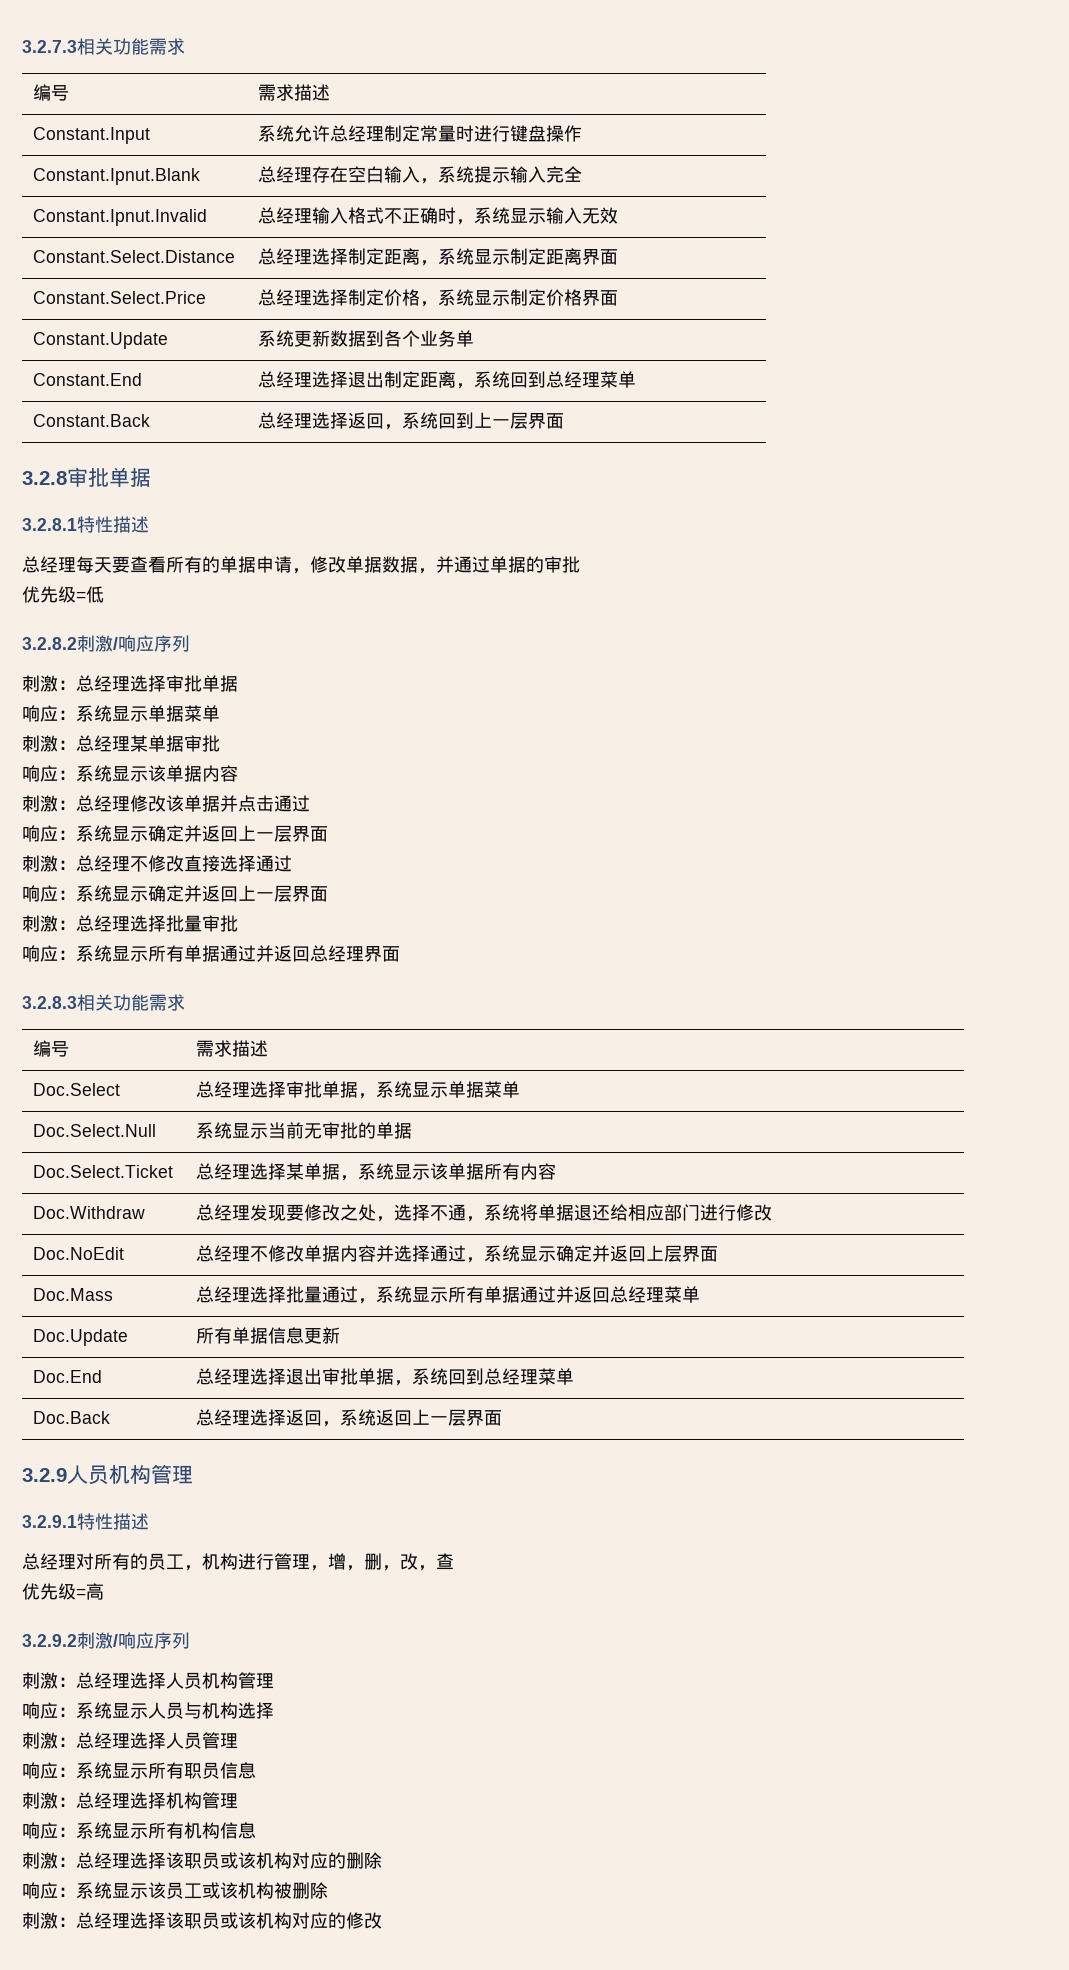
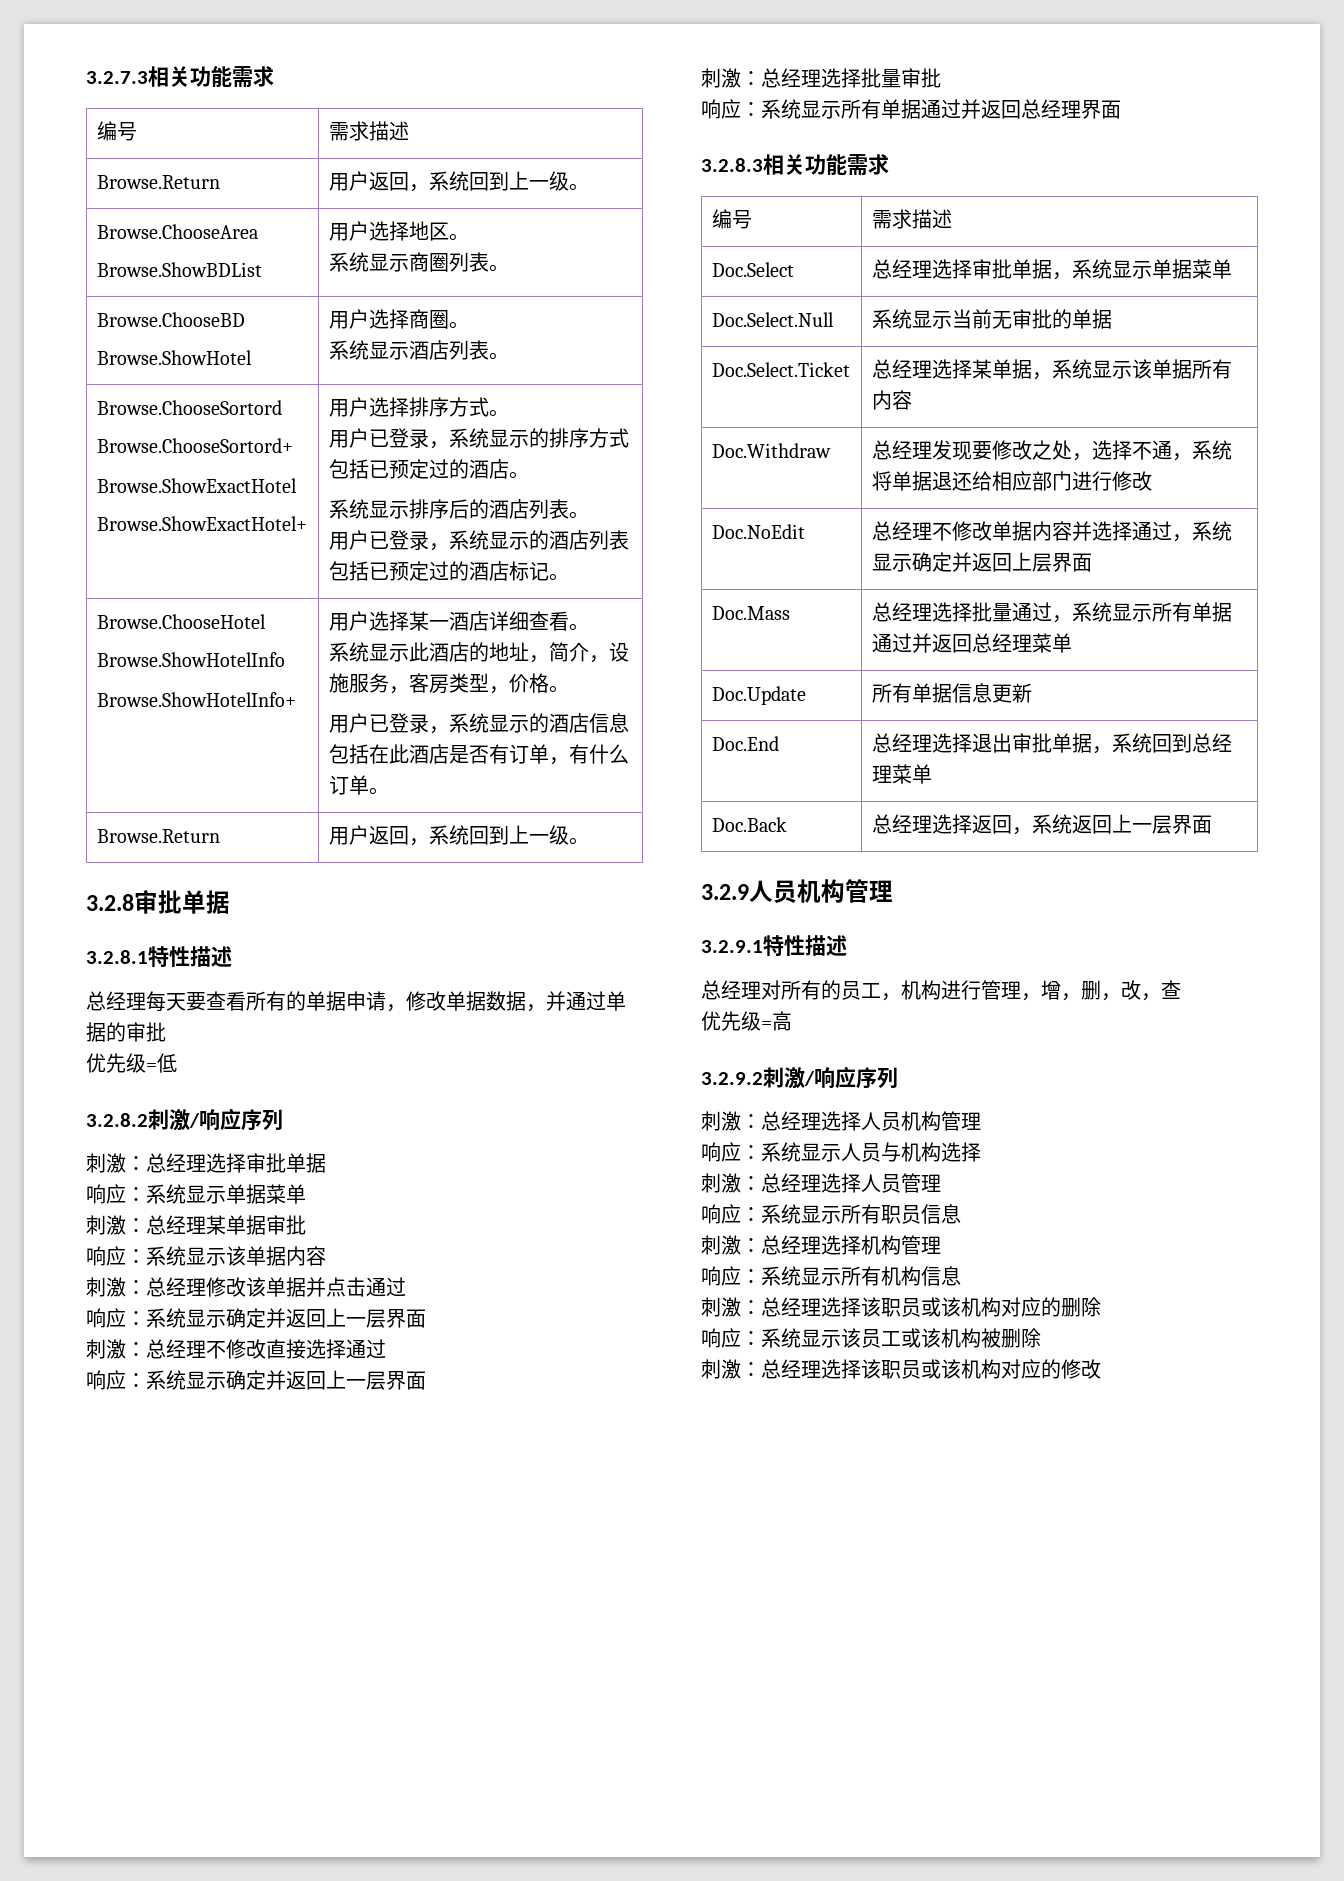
[33,127,151,144] [258,125,583,142] [33,168,201,185] [258,166,583,184] [33,209,208,226] [258,207,619,225] [33,250,236,263] [258,248,619,266] [33,291,207,304] [258,289,619,307] [33,332,169,349] [258,330,475,347] [33,373,143,386] [258,371,637,389] [33,414,151,427] [258,412,565,430] Constant.Input | 系统允许总经理制定常量时进行键盘操作 // Constant.Ipnut.Blank | 总经理存在空白输入，系统提示输入完全 // Constant.Ipnut.Invalid | 总经理输入格式不正确时，系统显示输入无效 // Constant.Select.Distance | 总经理选择制定距离，系统显示制定距离界面 // Constant.Select.Price | 总经理选择制定价格，系统显示制定价格界面 // Constant.Update | 系统更新数据到各个业务单 // Constant.End | 总经理选择退出制定距离，系统回到总经理菜单 // Constant.Back | 总经理选择返回，系统回到上一层界面 -> [96,175,220,189] [328,171,589,192] [96,224,258,239] [96,262,262,277] [328,221,469,241] [328,252,509,272] [96,312,245,327] [96,350,252,365] [328,309,469,329] [328,340,509,360] [96,400,282,415] [96,438,293,453] [96,478,297,493] [96,516,307,531] [328,397,509,417] [328,428,629,449] [328,459,529,479] [328,499,589,519] [328,530,629,551] [328,561,569,581] [96,614,266,629] [96,652,285,667] [96,692,296,707] [328,611,589,631] [328,642,629,663] [328,673,569,694] [328,713,629,734] [328,744,629,765] [328,775,389,795] [96,829,220,843] [328,825,589,846] Browse.Return | 用户返回，系统回到上一级。 // Browse.ChooseArea // Browse.ShowBDList | 用户选择地区。 // 系统显示商圈列表。 // Browse.ChooseBD // Browse.ShowHotel | 用户选择商圈。 // 系统显示酒店列表。 // Browse.ChooseSortord // Browse.ChooseSortord+ // Browse.ShowExactHotel // Browse.ShowExactHotel+ | 用户选择排序方式。 // 用户已登录，系统显示的排序方式包括已预定过的酒店。 // 系统显示排序后的酒店列表。 // 用户已登录，系统显示的酒店列表包括已预定过的酒店标记。 // Browse.ChooseHotel // Browse.ShowHotelInfo // Browse.ShowHotelInfo+ | 用户选择某一酒店详细查看。 // 系统显示此酒店的地址，简介，设施服务，客房类型，价格。 // 用户已登录，系统显示的酒店信息包括在此酒店是否有订单，有什么订单。 // Browse.Return | 用户返回，系统回到上一级。

